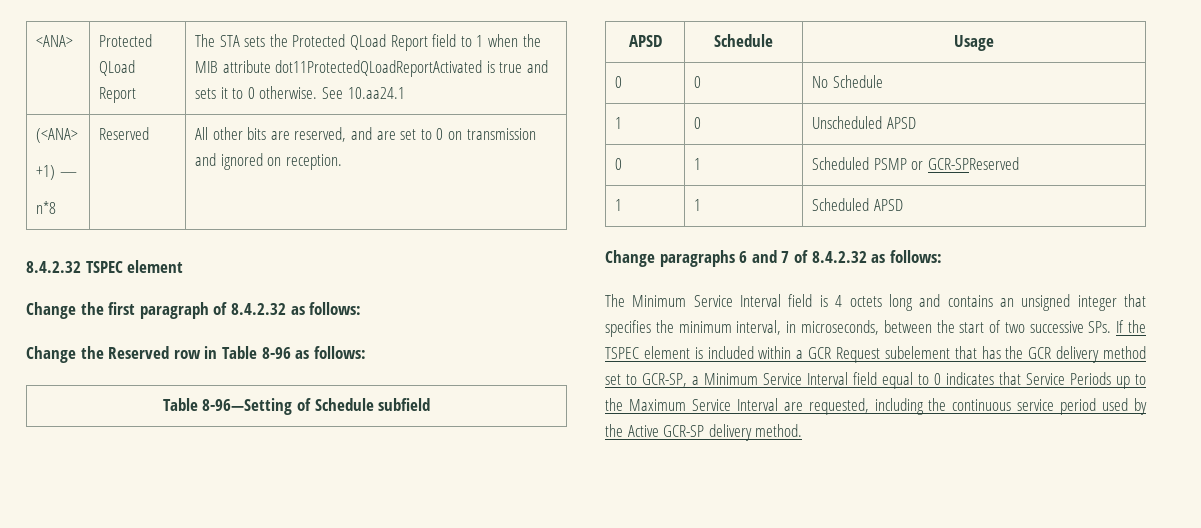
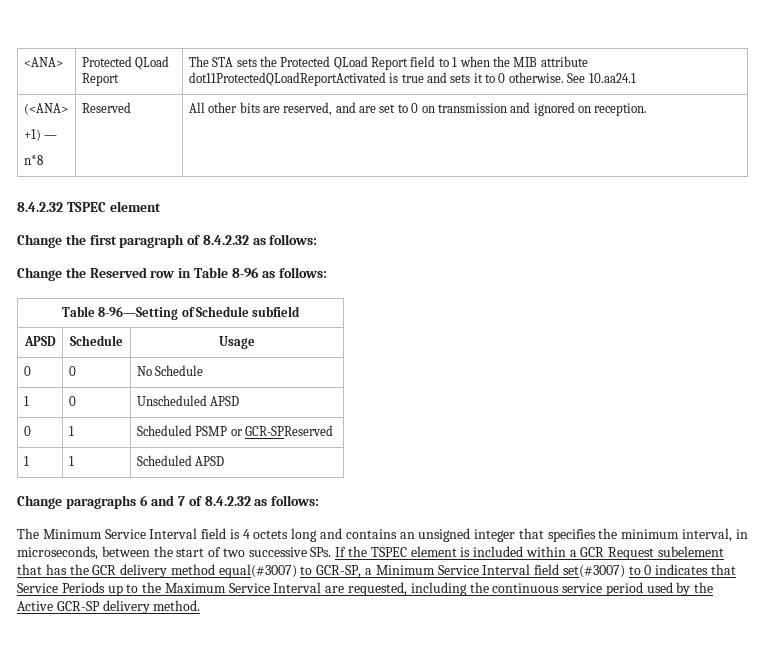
[605,374,621,385] set -> [218,564,297,578] equal(#3007)
[881,372,913,389] equal -> [562,565,625,578] set(#3007)

